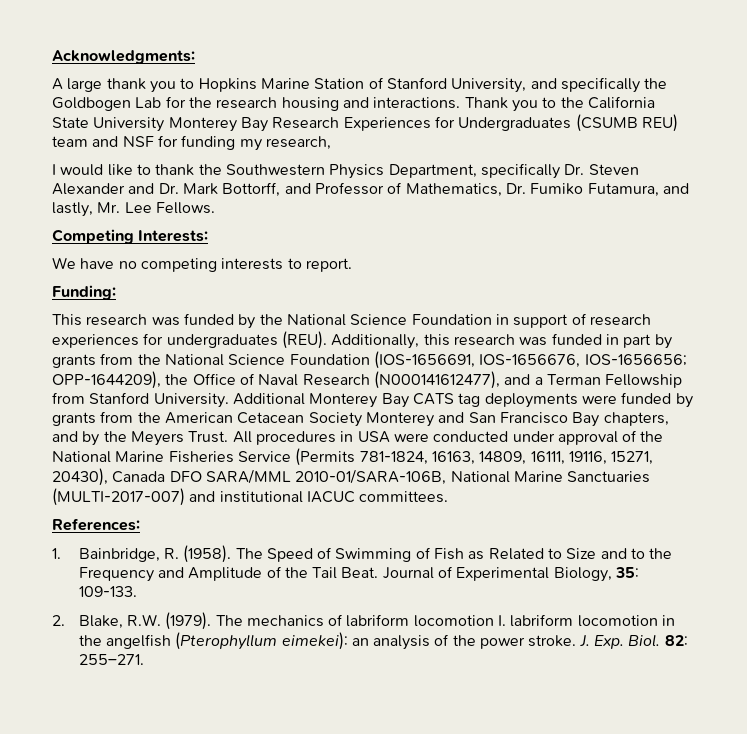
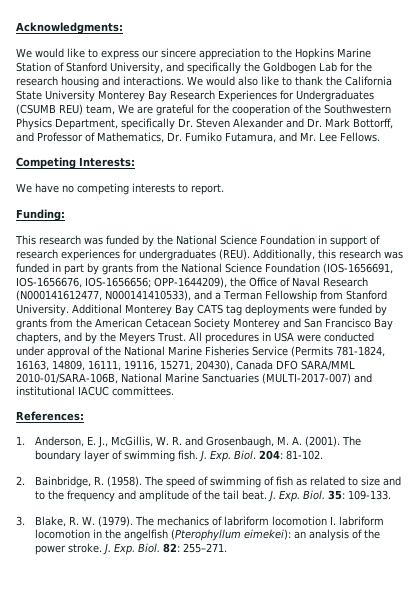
[52,78,195,93] A large thank you to -> [16,48,292,60] We would like to express our sincere appreciation to the
[464,97,557,112] Thank you to -> [187,76,323,86] We would also like to thank
[52,135,331,151] [52,164,195,176] team and NSF for funding my research, // I would like to thank -> [86,104,303,116] team, We are grateful for the cooperation of
[52,202,93,217] lastly, -> (297, 137) none
[373,371,500,389] (N000141612477), -> [16,290,191,301] (N000141612477, N000141410533),
[78,545,673,563] [78,566,640,582] [78,586,137,597] [52,614,161,629] Bainbridge, R. (1958). The Speed of Swimming of Fish as Related to Size and to the Frequency and Amplitude of the Tail Beat. Journal of Experimental Biology, 35: 109-133. // 2. Blake, R.W. -> [35,436,362,448] [35,450,324,462] [16,476,402,488] [35,490,392,502] [16,516,96,527] Anderson, E. J., McGillis, W. R. and Grosenbaugh, M. A. (2001). The boundary layer of swimming fish. J. Exp. Biol. 204: 81-102. // 2. Bainbridge, R. (1958). The speed of swimming of fish as related to size and to the frequency and amplitude of the tail beat. J. Exp. Biol. 35: 109-133. // 3. Blake, R. W.

